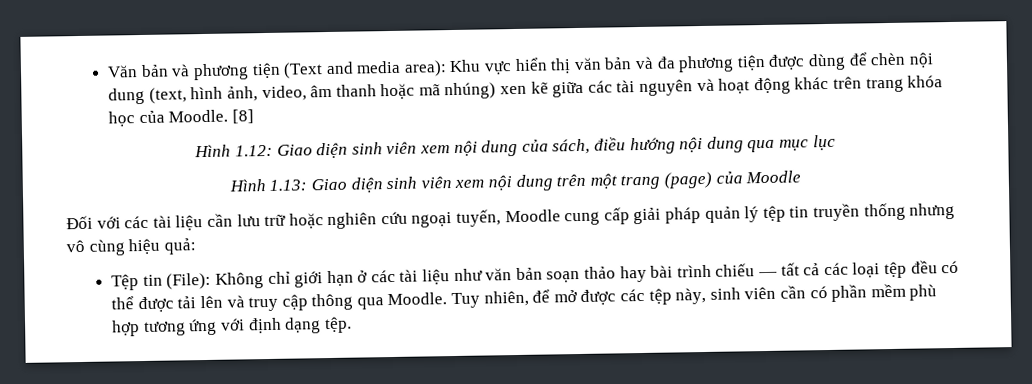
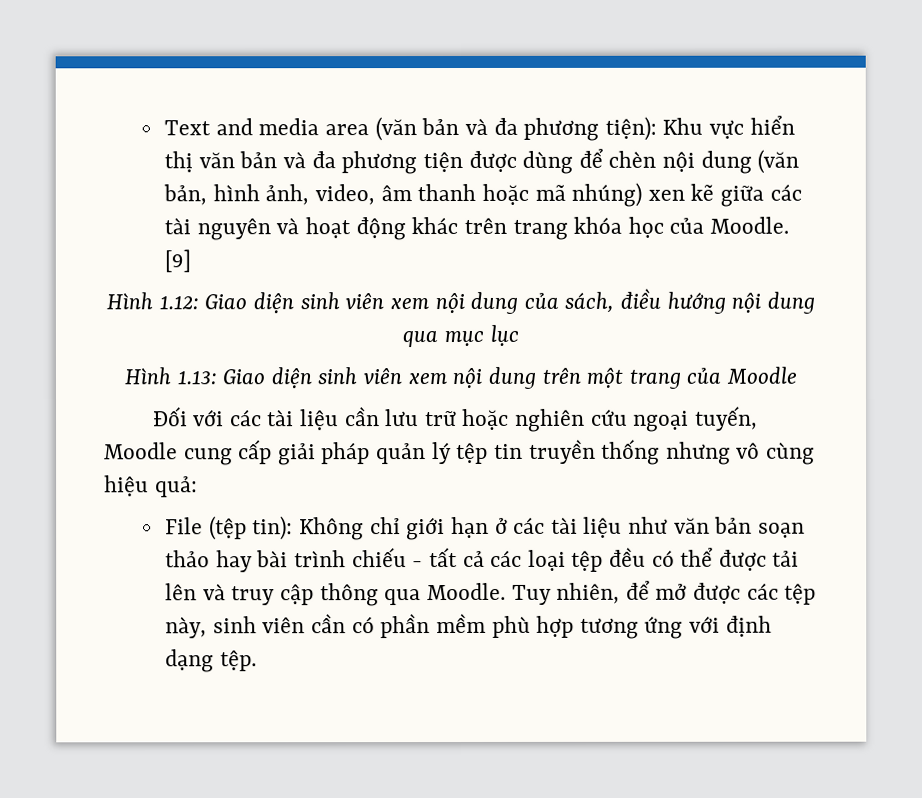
[107,60,447,81] Văn bản và phương tiện (Text and media area): -> [164,116,657,142] Text and media area (văn bản và đa phương tiện):
[148,87,187,104] (text, -> [757,149,800,174] [163,184,208,206] (văn bản,
[231,109,254,124] [8] -> [164,249,192,273] [9]
[663,171,712,189] (page) -> (681, 379) none
[111,272,212,291] Tệp tin (File): -> [165,516,294,541] File (tệp tin):
[757,271,778,277] — -> [412,561,424,568] -

